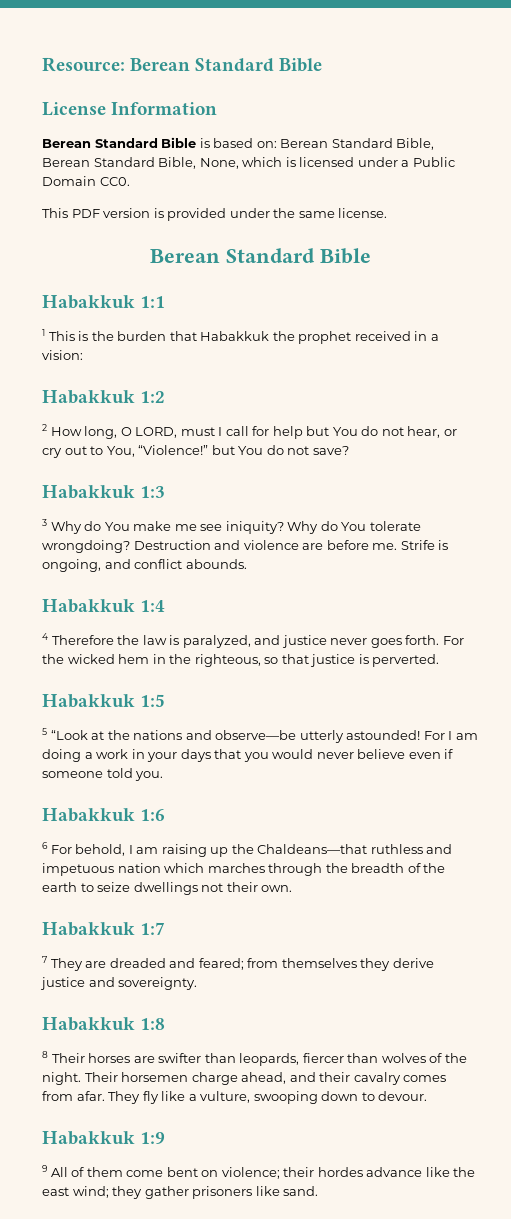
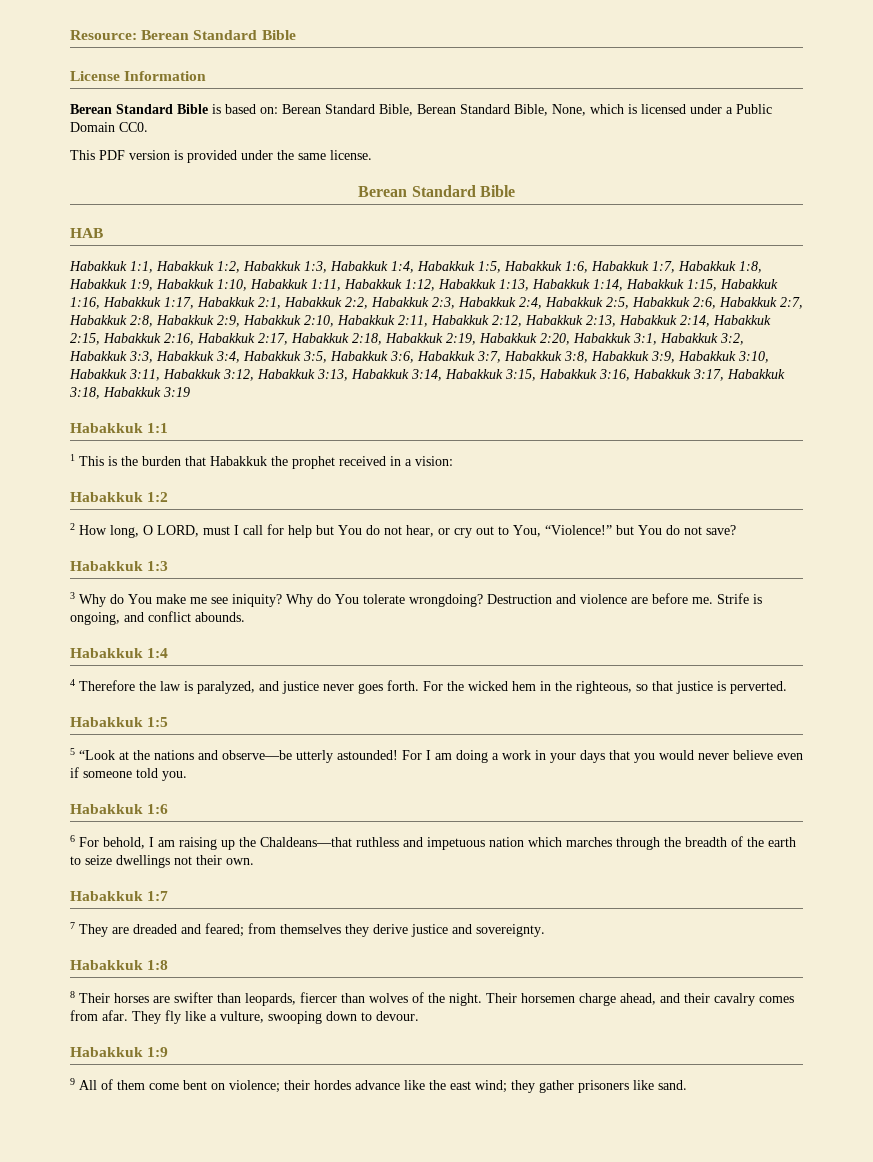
(371, 256) none -> [70,228,103,238] [69,261,762,273] [69,279,778,291] [70,297,803,309] [69,315,771,327] [70,333,744,345] [69,351,769,363] [69,369,785,381] [69,387,190,399] // HAB // Habakkuk 1:1, Habakkuk 1:2, Habakkuk 1:3, Habakkuk 1:4, Habakkuk 1:5, Habakkuk 1:6, Habakkuk 1:7, Habakkuk 1:8, Habakkuk 1:9, Habakkuk 1:10, Habakkuk 1:11, Habakkuk 1:12, Habakkuk 1:13, Habakkuk 1:14, Habakkuk 1:15, Habakkuk 1:16, Habakkuk 1:17, Habakkuk 2:1, Habakkuk 2:2, Habakkuk 2:3, Habakkuk 2:4, Habakkuk 2:5, Habakkuk 2:6, Habakkuk 2:7, Habakkuk 2:8, Habakkuk 2:9, Habakkuk 2:10, Habakkuk 2:11, Habakkuk 2:12, Habakkuk 2:13, Habakkuk 2:14, Habakkuk 2:15, Habakkuk 2:16, Habakkuk 2:17, Habakkuk 2:18, Habakkuk 2:19, Habakkuk 2:20, Habakkuk 3:1, Habakkuk 3:2, Habakkuk 3:3, Habakkuk 3:4, Habakkuk 3:5, Habakkuk 3:6, Habakkuk 3:7, Habakkuk 3:8, Habakkuk 3:9, Habakkuk 3:10, Habakkuk 3:11, Habakkuk 3:12, Habakkuk 3:13, Habakkuk 3:14, Habakkuk 3:15, Habakkuk 3:16, Habakkuk 3:17, Habakkuk 3:18, Habakkuk 3:19

